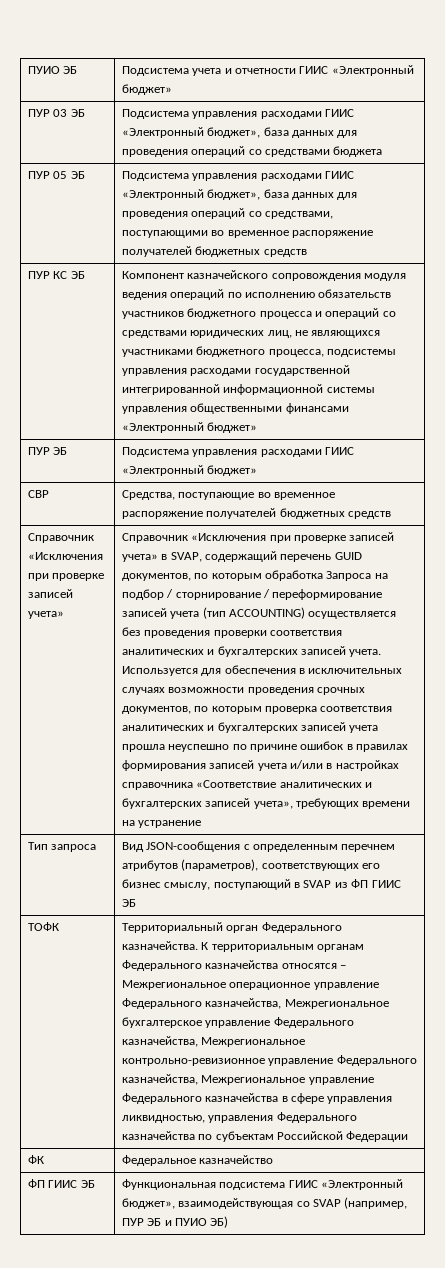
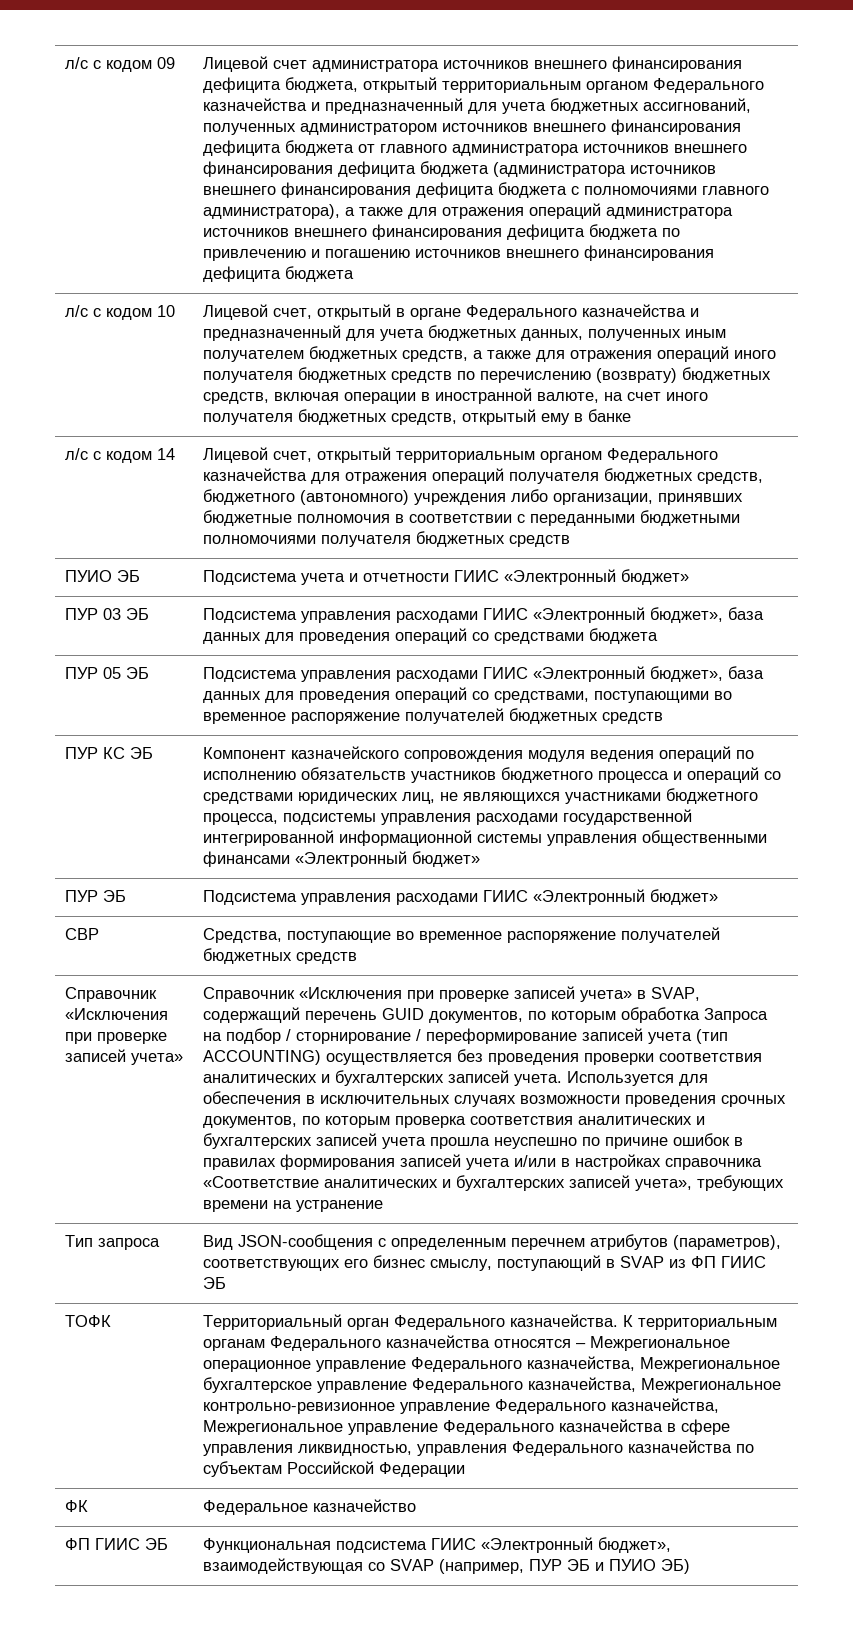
(27, 70) none -> [65,57,176,72] [203,56,743,72] [203,77,765,93] [203,98,752,114] [203,119,742,135] [203,140,748,156] [203,161,717,177] [203,182,770,198] [203,203,734,219] [203,224,681,240] [203,245,715,261] [203,266,355,282] [65,305,176,320] [203,304,700,320] [203,325,727,341] [203,346,777,362] [203,367,772,383] [203,388,709,404] [203,409,632,425] [65,448,176,463] [203,447,719,463] [203,468,764,484] [203,489,744,505] [203,510,741,526] [203,531,571,547] л/с с кодом 09 | Лицевой счет администратора источников внешнего финансирования дефицита бюджета, открытый территориальным органом Федерального казначейства и предназначенный для учета бюджетных ассигнований, полученных администратором источников внешнего финансирования дефицита бюджета от главного администратора источников внешнего финансирования дефицита бюджета (администратора источников внешнего финансирования дефицита бюджета с полномочиями главного администратора), а также для отражения операций администратора источников внешнего финансирования дефицита бюджета по привлечению и погашению источников внешнего финансирования дефицита бюджета // л/с с кодом 10 | Лицевой счет, открытый в органе Федерального казначейства и предназначенный для учета бюджетных данных, полученных иным получателем бюджетных средств, а также для отражения операций иного получателя бюджетных средств по перечислению (возврату) бюджетных средств, включая операции в иностранной валюте, на счет иного получателя бюджетных средств, открытый ему в банке // л/с с кодом 14 | Лицевой счет, открытый территориальным органом Федерального казначейства для отражения операций получателя бюджетных средств, бюджетного (автономного) учреждения либо организации, принявших бюджетные полномочия в соответствии с переданными бюджетными полномочиями получателя бюджетных средств //

